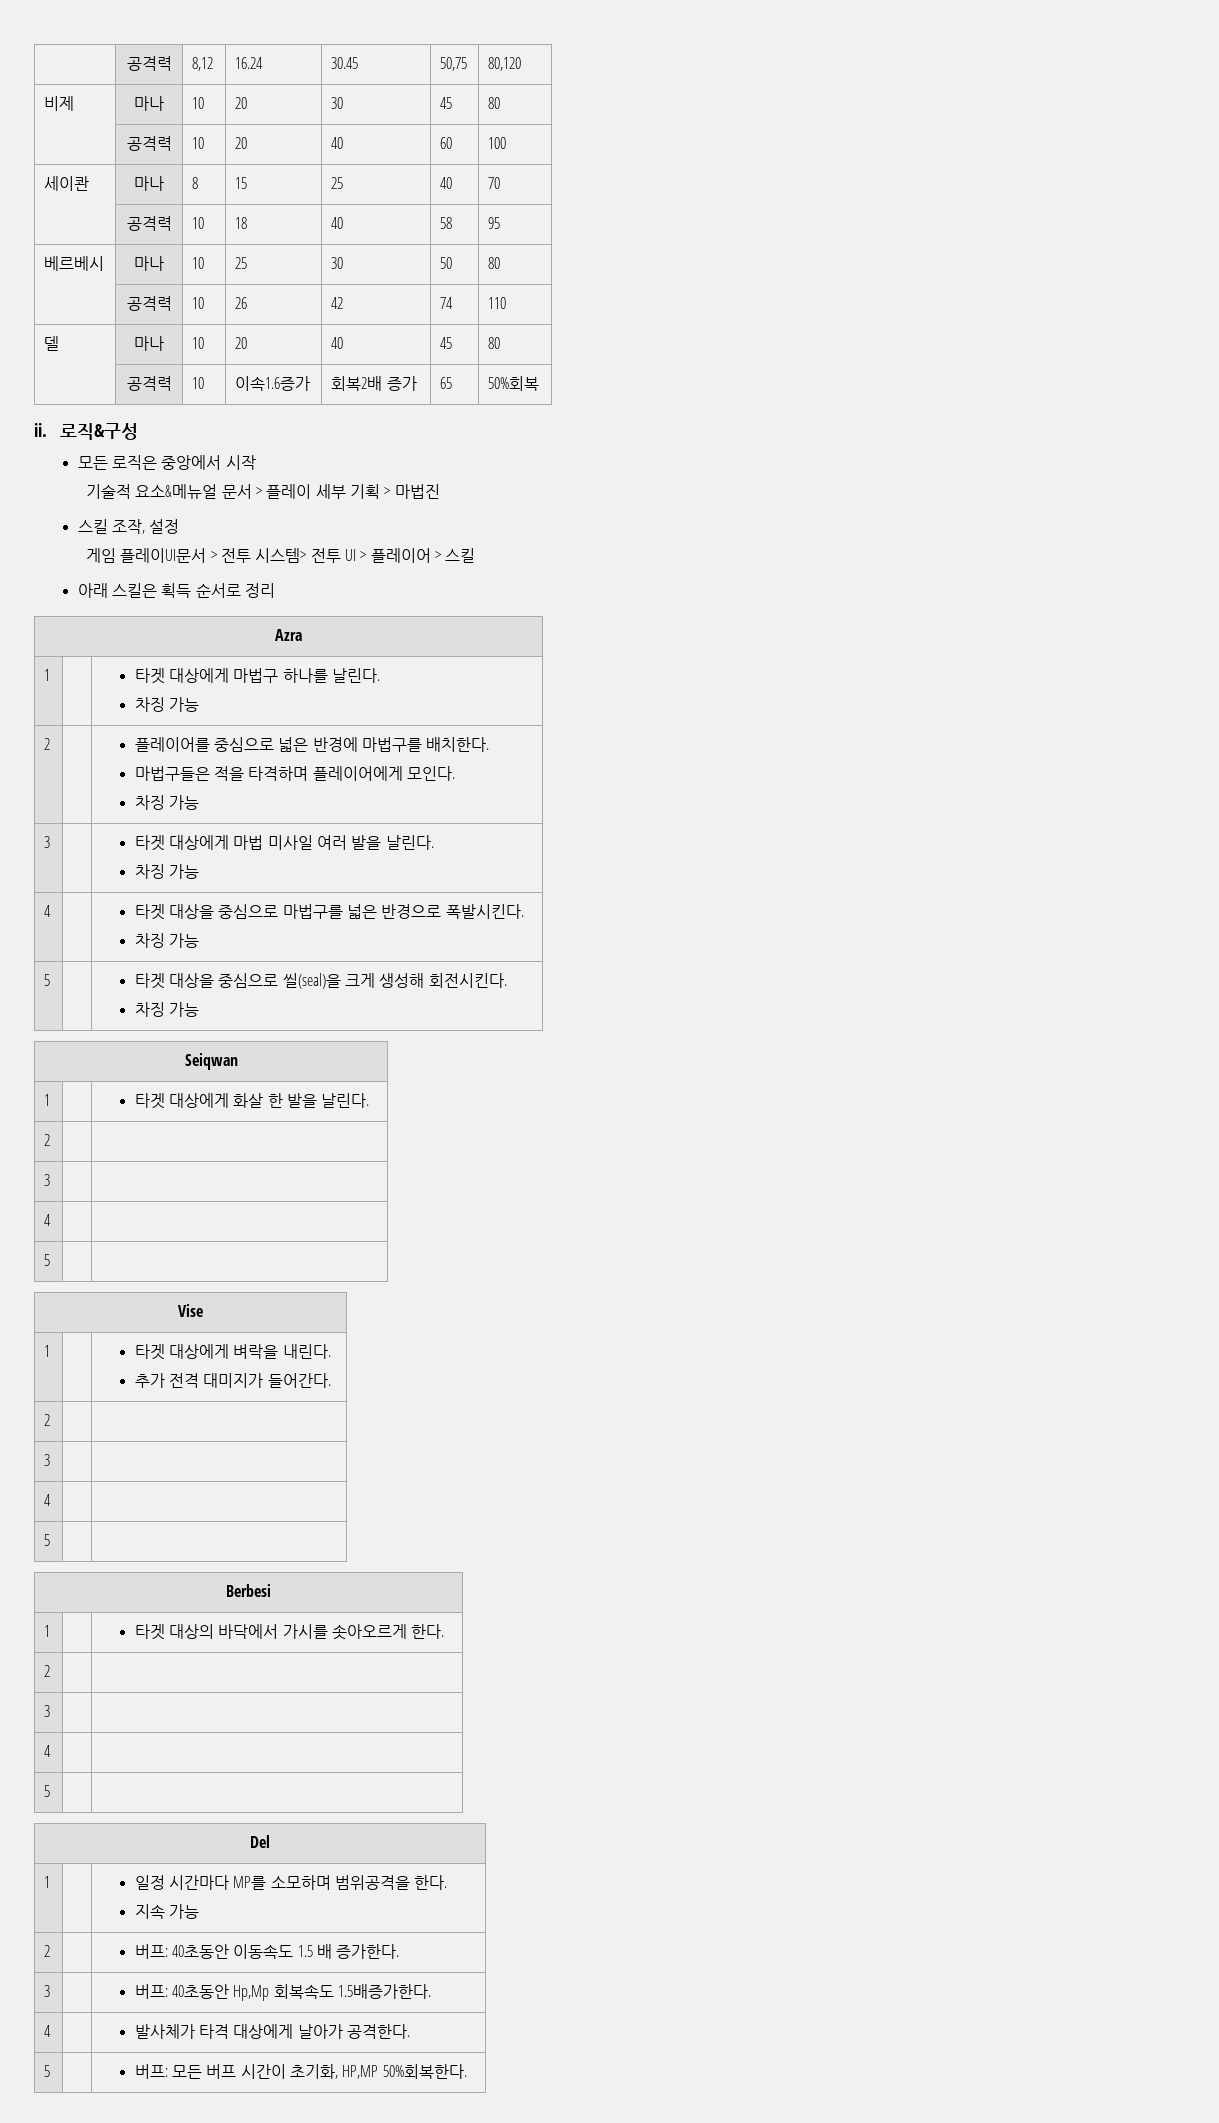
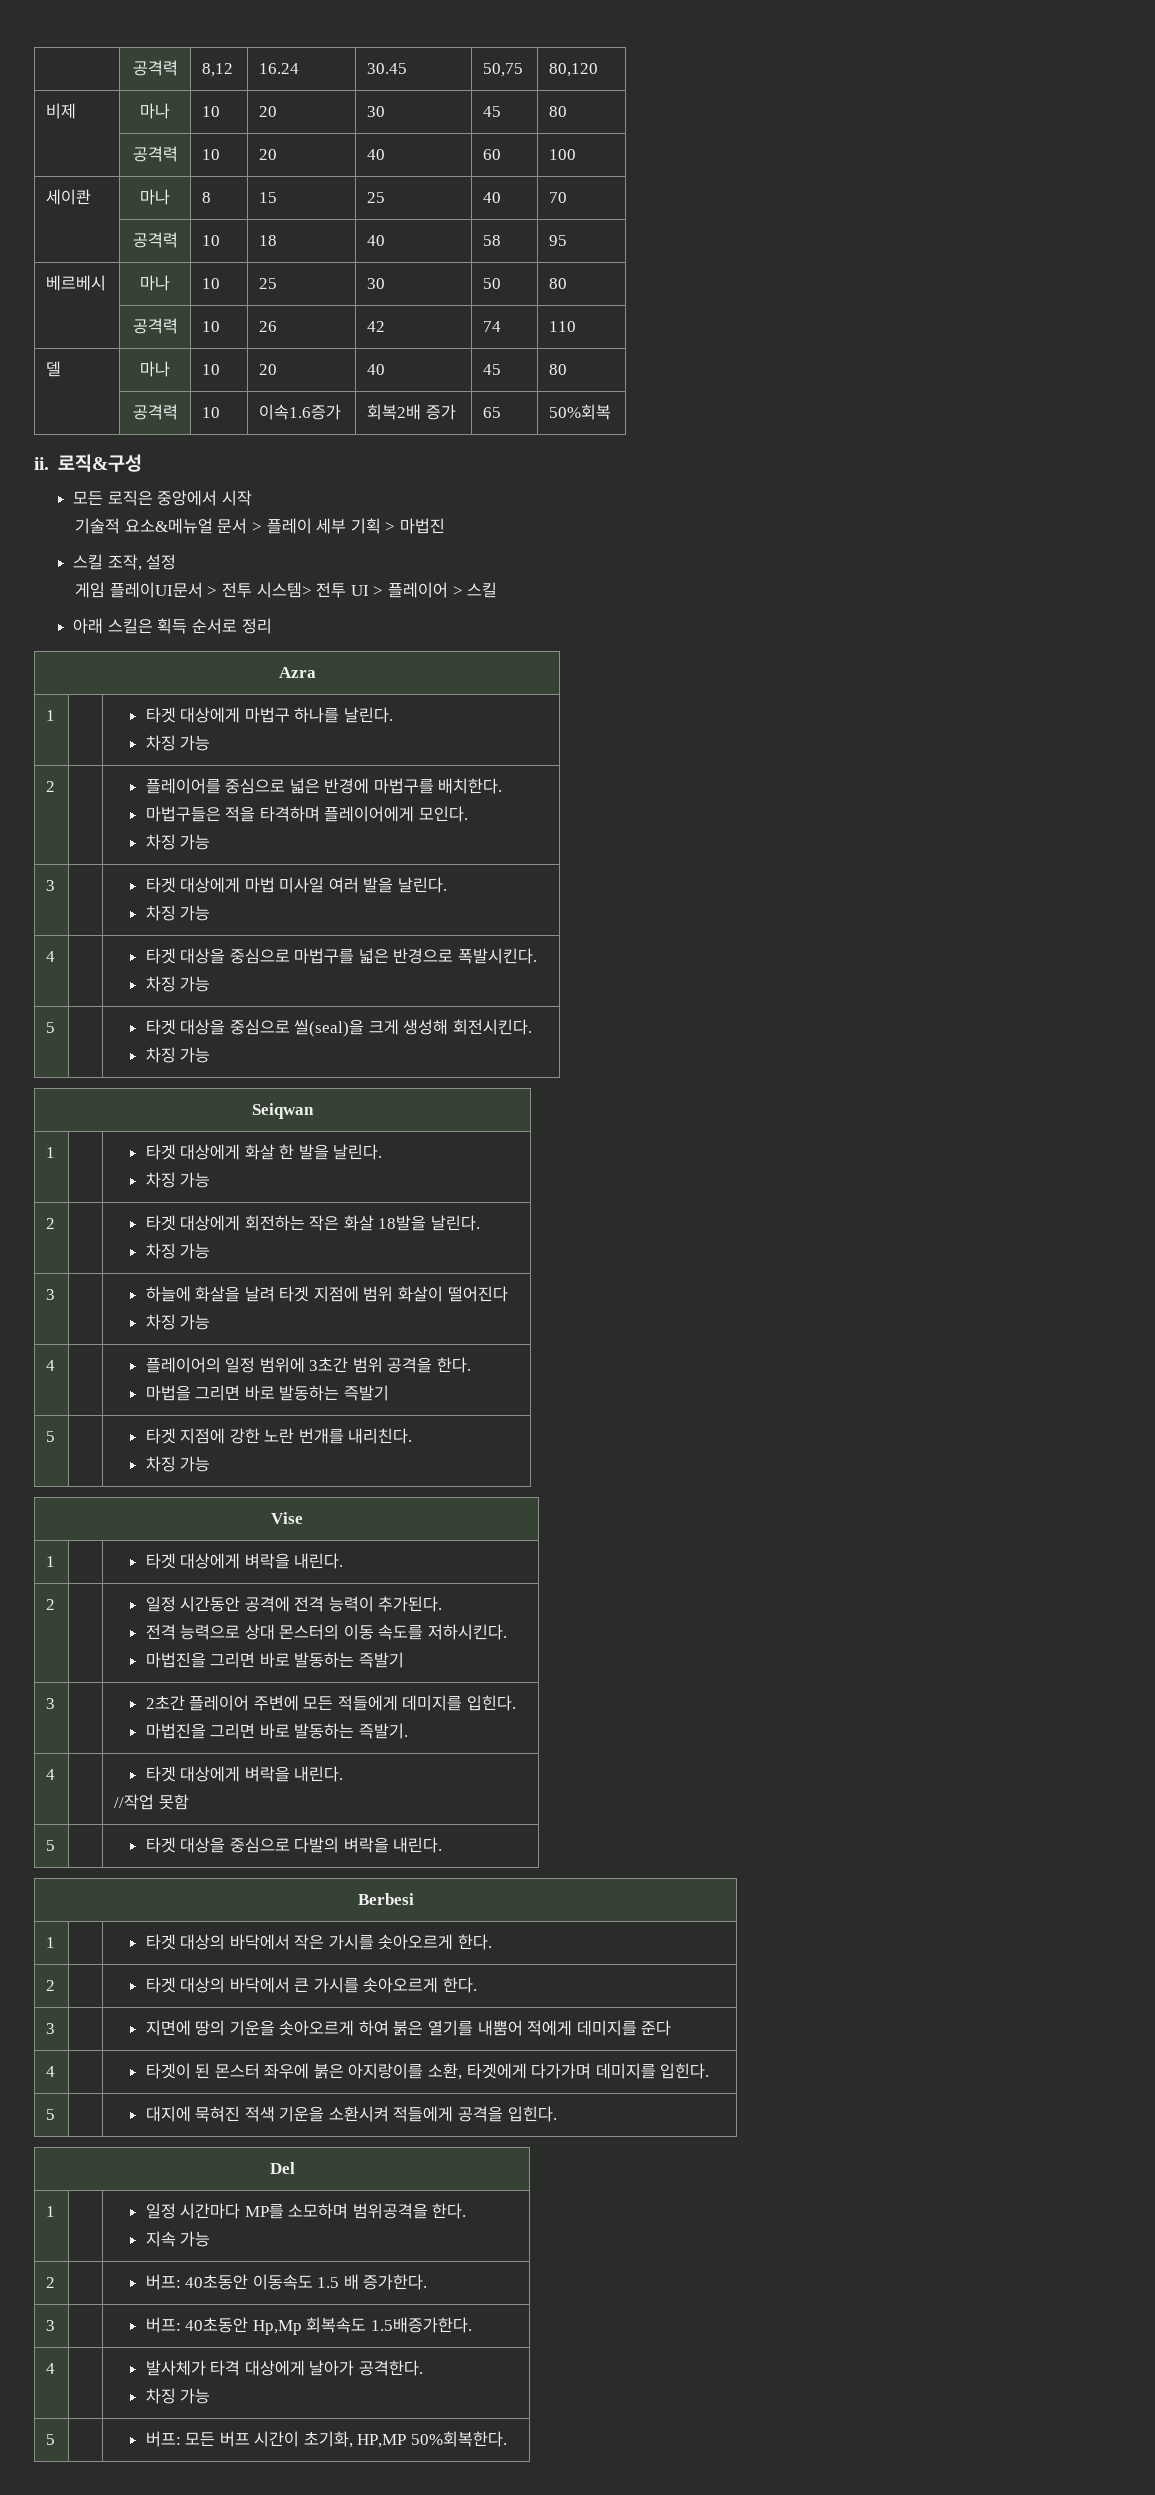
[44,1134,51,1146] [44,1174,51,1186] [44,1214,52,1226] [44,1254,51,1266] // 2 | | // 3 | | // 4 | | // 5 | | -> [145,1172,211,1188] [46,1218,56,1229] [145,1215,481,1231] [145,1243,211,1259] [46,1289,56,1300] [145,1286,508,1302] [145,1314,211,1330] [46,1360,56,1371] [145,1357,472,1373] [145,1385,389,1401] [46,1431,56,1442] [145,1428,413,1444] [145,1456,211,1472] // 차징 가능 // 2 | | 타겟 대상에게 회전하는 작은 화살 18발을 날린다. // 차징 가능 // 3 | | 하늘에 화살을 날려 타겟 지점에 범위 화살이 떨어진다 // 차징 가능 // 4 | | 플레이어의 일정 범위에 3초간 범위 공격을 한다. // 마법을 그리면 바로 발동하는 즉발기 // 5 | | 타겟 지점에 강한 노란 번개를 내리친다. // 차징 가능
[134,1373,331,1388] [44,1414,51,1426] [44,1454,51,1466] [44,1494,52,1506] [44,1534,51,1546] // 추가 전격 대미지가 들어간다. // 2 | | // 3 | | // 4 | | // 5 | | -> [46,1599,56,1610] [145,1596,443,1612] [145,1624,508,1640] [145,1652,404,1668] [46,1698,56,1709] [145,1695,517,1711] [145,1723,408,1739] [46,1769,56,1780] [145,1766,344,1782] [114,1794,190,1810] [46,1840,56,1851] [145,1837,443,1853] // 2 | | 일정 시간동안 공격에 전격 능력이 추가된다. // 전격 능력으로 상대 몬스터의 이동 속도를 저하시킨다. // 마법진을 그리면 바로 발동하는 즉발기 // 3 | | 2초간 플레이어 주변에 모든 적들에게 데미지를 입힌다. // 마법진을 그리면 바로 발동하는 즉발기. // 4 | | 타겟 대상에게 벼락을 내린다. // //작업 못함 // 5 | | 타겟 대상을 중심으로 다발의 벼락을 내린다.
(279, 1631) none -> [294,1934,325,1950] 작은
[44,1705,51,1717] [44,1745,52,1757] [44,1785,51,1797] // 3 | | // 4 | | // 5 | | -> [145,1977,478,1993] [46,2023,56,2034] [145,2020,672,2036] [46,2066,56,2077] [145,2063,710,2080] [46,2109,56,2120] [145,2106,557,2122] 타겟 대상의 바닥에서 큰 가시를 솟아오르게 한다. // 3 | | 지면에 땅의 기운을 솟아오르게 하여 붉은 열기를 내뿜어 적에게 데미지를 준다 // 4 | | 타겟이 된 몬스터 좌우에 붉은 아지랑이를 소환, 타겟에게 다가가며 데미지를 입힌다. // 5 | | 대지에 묵혀진 적색 기운을 소환시켜 적들에게 공격을 입힌다.
(410, 2031) none -> [145,2388,211,2404] // 차징 가능

